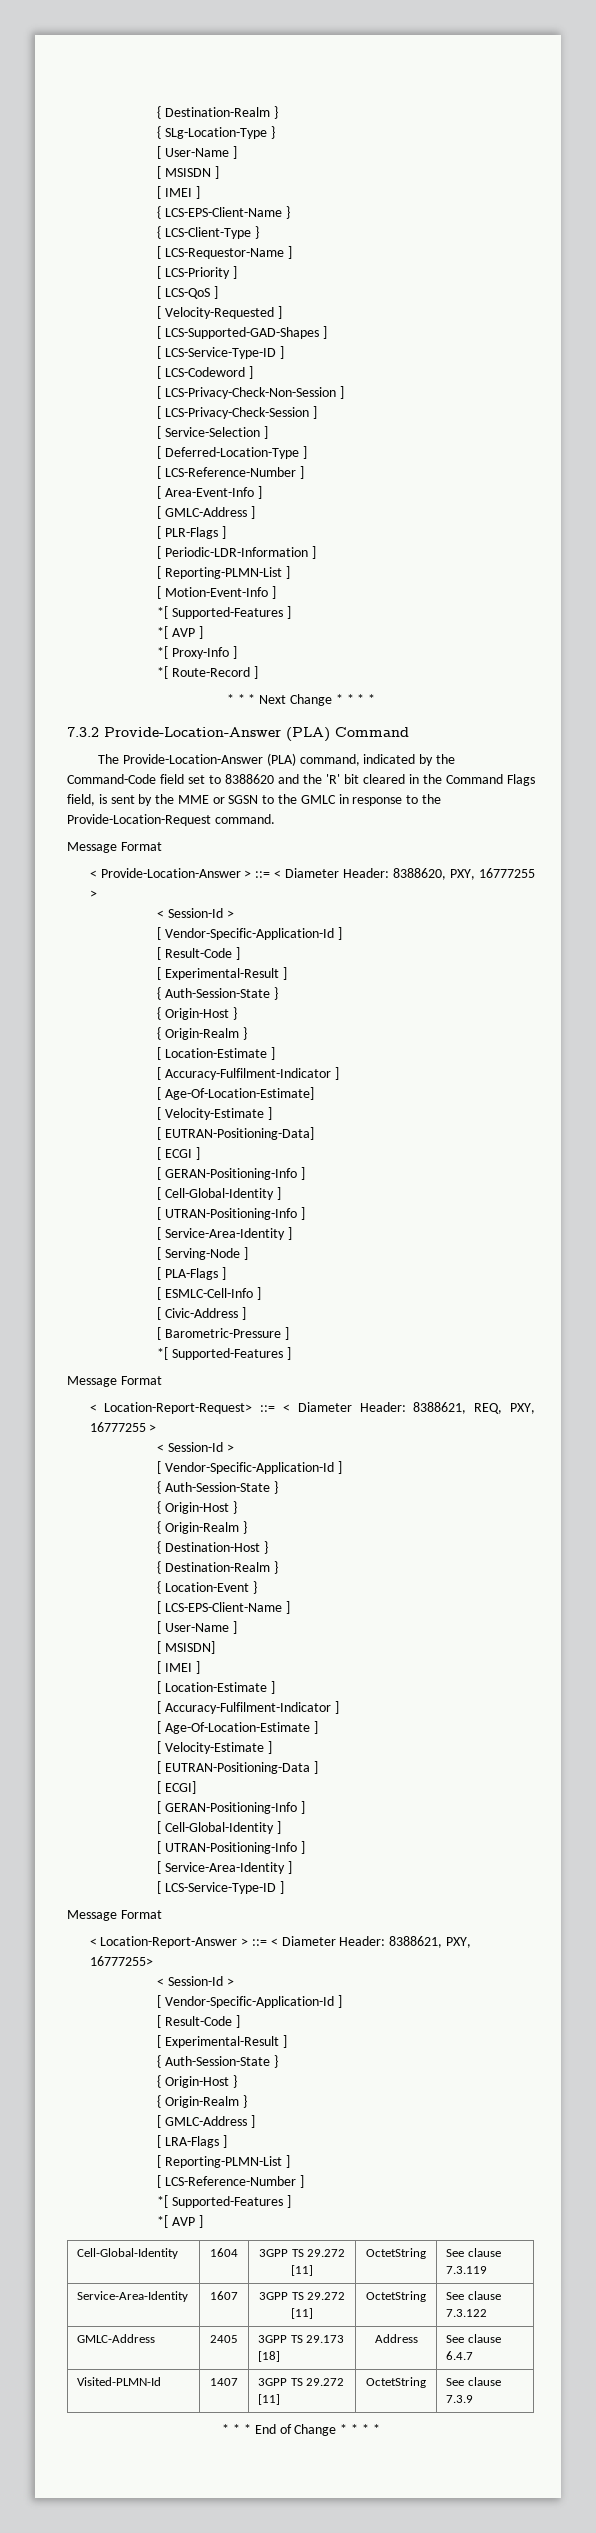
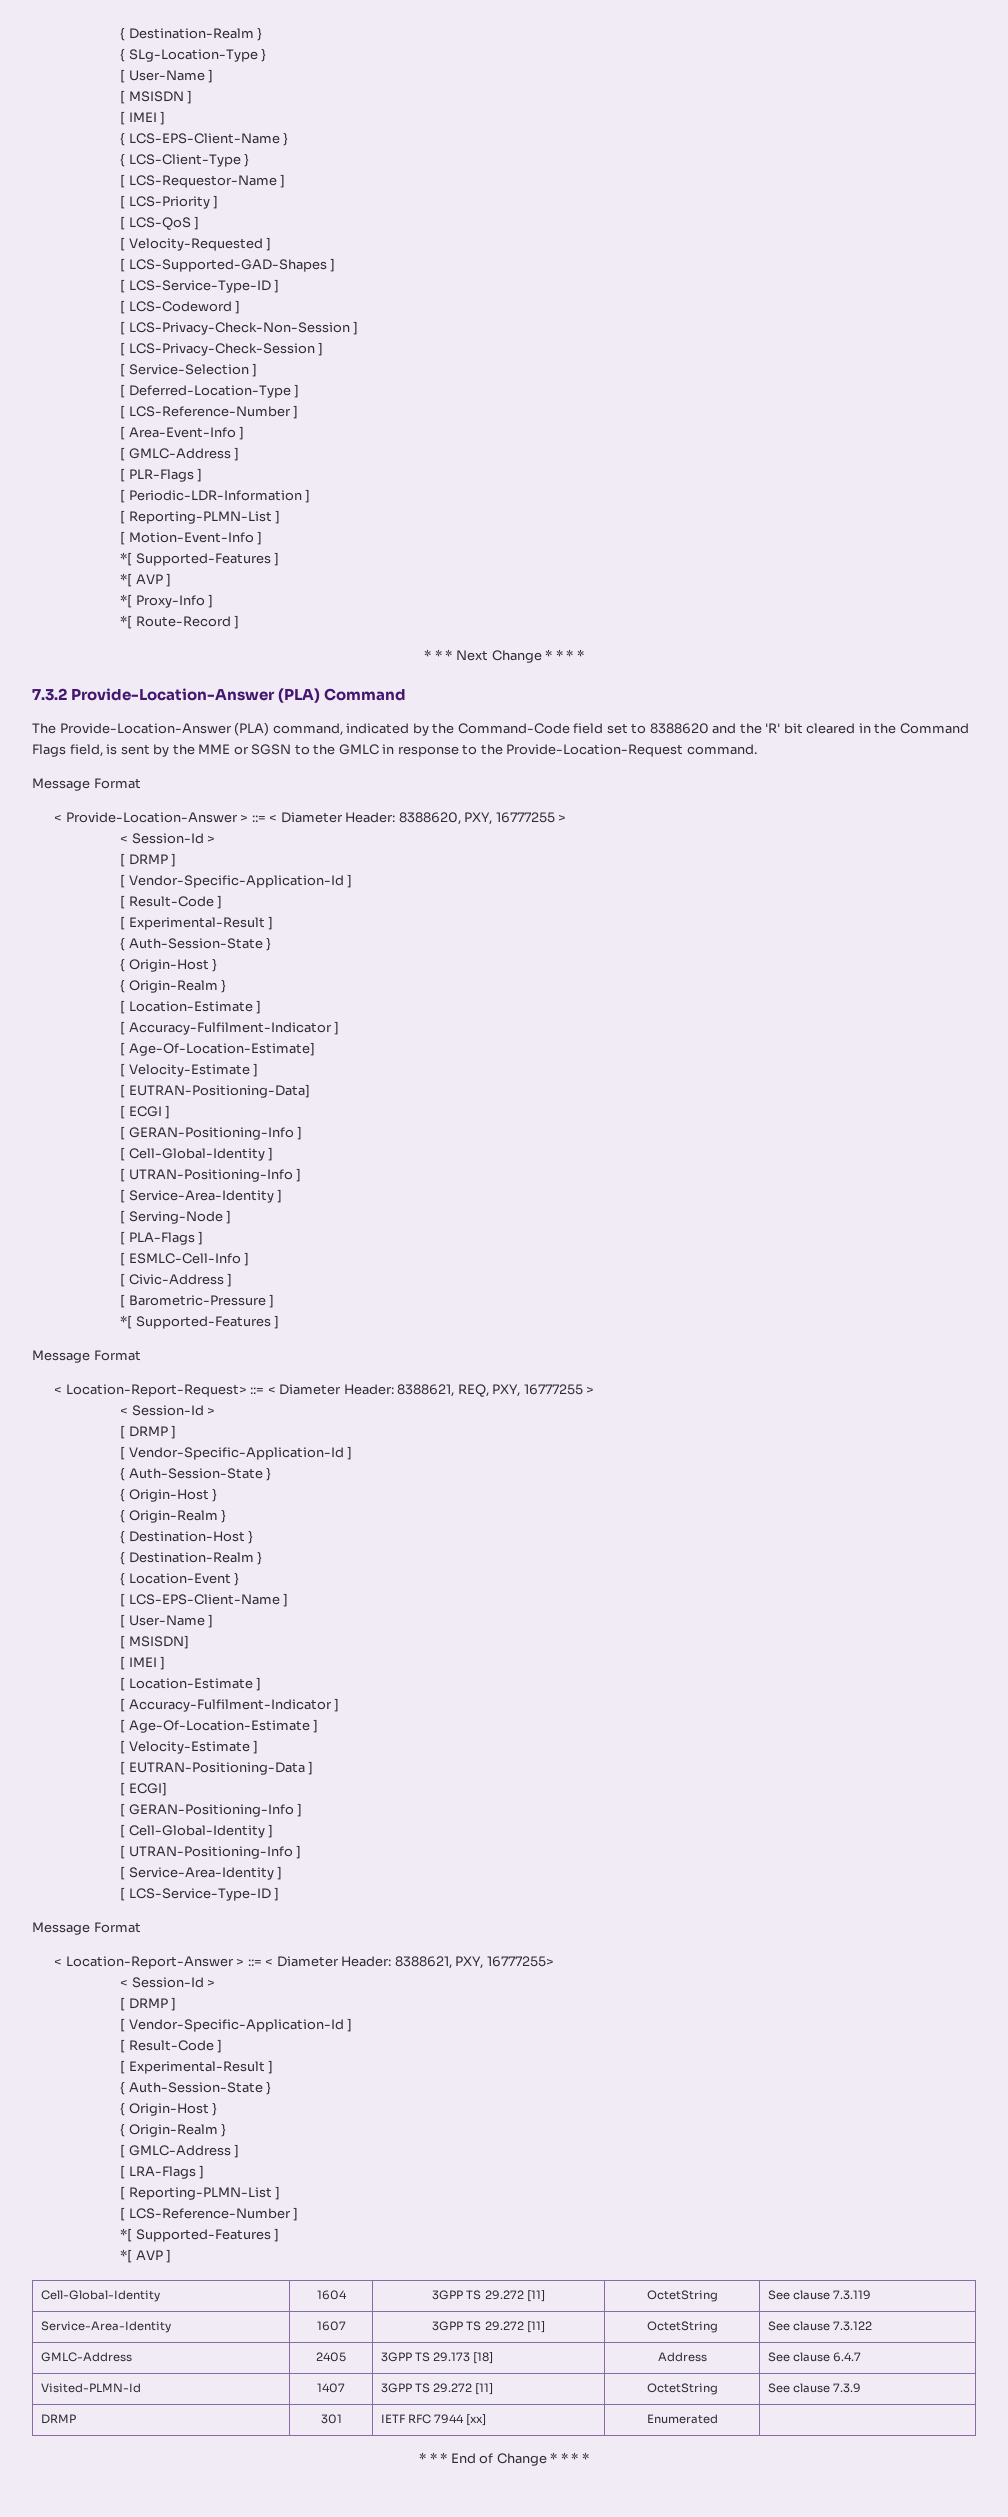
(235, 914) none -> [120,853,177,867] // [ DRMP ]
(235, 1448) none -> [120,1425,177,1439] // [ DRMP ]
(235, 1982) none -> [120,1997,177,2011] // [ DRMP ]
(474, 2399) none -> [40,2414,76,2424] [320,2414,342,2424] [380,2414,486,2426] [646,2414,718,2424] // DRMP | 301 | IETF RFC 7944 [xx] | Enumerated |

